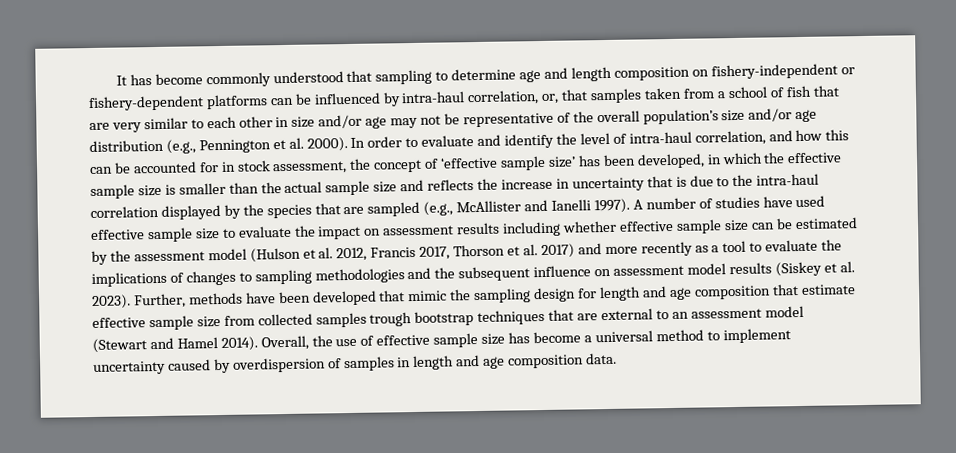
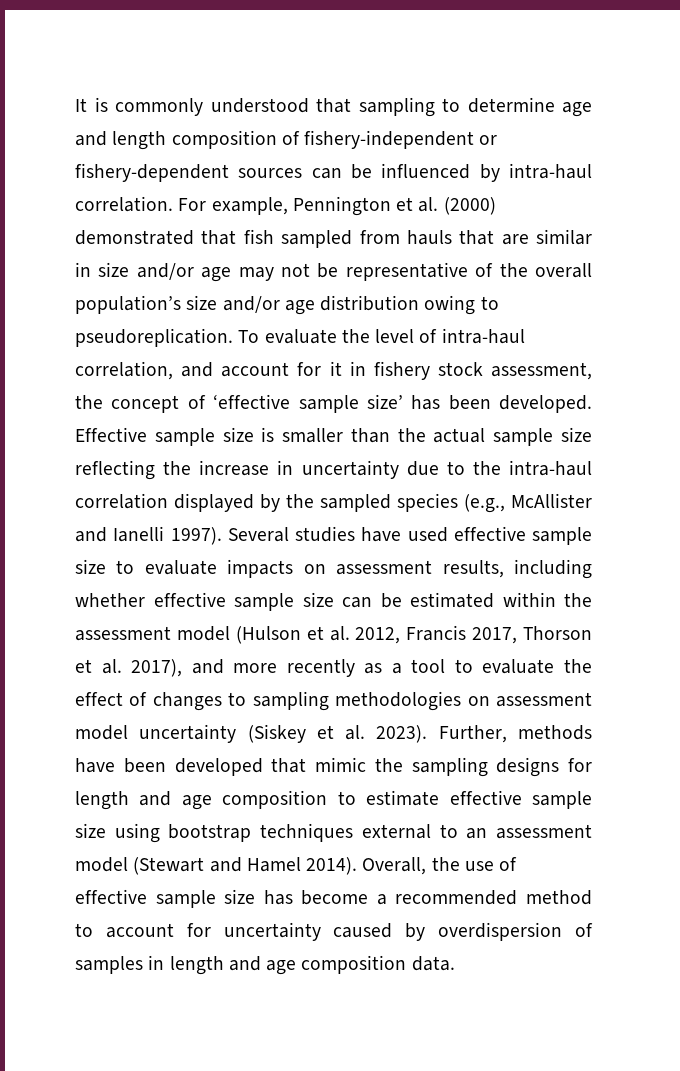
[129,73,203,86] has become -> [94,97,108,112] is
[691,69,709,77] on -> [281,131,300,145] of
[205,94,268,110] platforms -> [238,168,303,178] sources
[467,85,840,106] [89,116,273,133] correlation, or, that samples taken from a school of fish that are very similar to each other -> [75,196,496,216] [75,229,592,248] correlation. For example, Pennington et al. (2000) demonstrated that fish sampled from hauls that are similar
[165,133,555,154] (e.g., Pennington et al. 2000). In order to evaluate and identify -> [424,295,499,315] [75,328,337,347] owing to pseudoreplication. To evaluate
[795,129,850,142] [90,161,236,175] how this can be accounted for in -> [221,361,430,380] account for it in fishery
[636,152,843,169] developed, in which the effective -> [499,395,592,413] [75,427,147,442] developed. Effective
[400,179,475,192] and reflects -> [75,460,155,480] reflecting
[646,175,687,188] that is -> (399, 469) none
[266,201,421,219] species that are sampled -> [320,493,458,512] sampled species
[632,197,713,210] A number of -> [227,527,289,542] Several
[293,222,501,240] the impact on assessment results -> [227,559,504,578] impacts on assessment results,
[91,250,108,266] by -> [502,592,556,607] within
[540,243,575,259] 2017) -> [131,659,183,677] 2017),
[91,271,167,288] implications -> [75,692,123,706] effect
[407,265,592,282] and the subsequent influence -> (462, 701) none
[728,262,772,275] results -> [139,724,237,743] uncertainty
[533,287,577,303] design -> [496,757,560,777] designs
[771,284,799,296] that -> [337,791,356,805] to
[223,309,599,328] from collected samples trough bootstrap techniques that are -> [114,823,354,843] using bootstrap techniques
[594,330,653,343] universal -> [395,890,518,905] recommended
[722,328,791,344] implement -> [105,923,211,938] account for

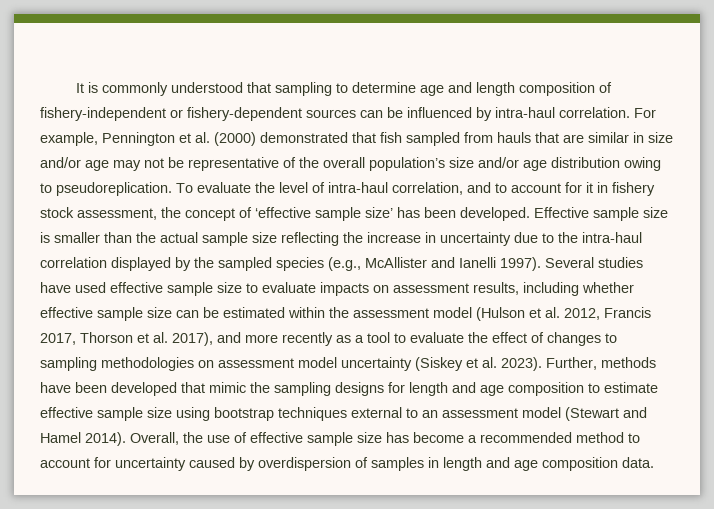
(214, 369) none -> [495,183,507,193] to

